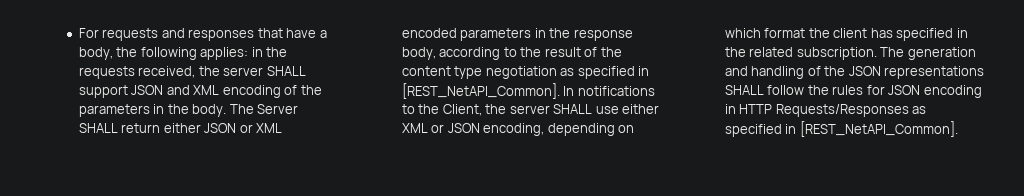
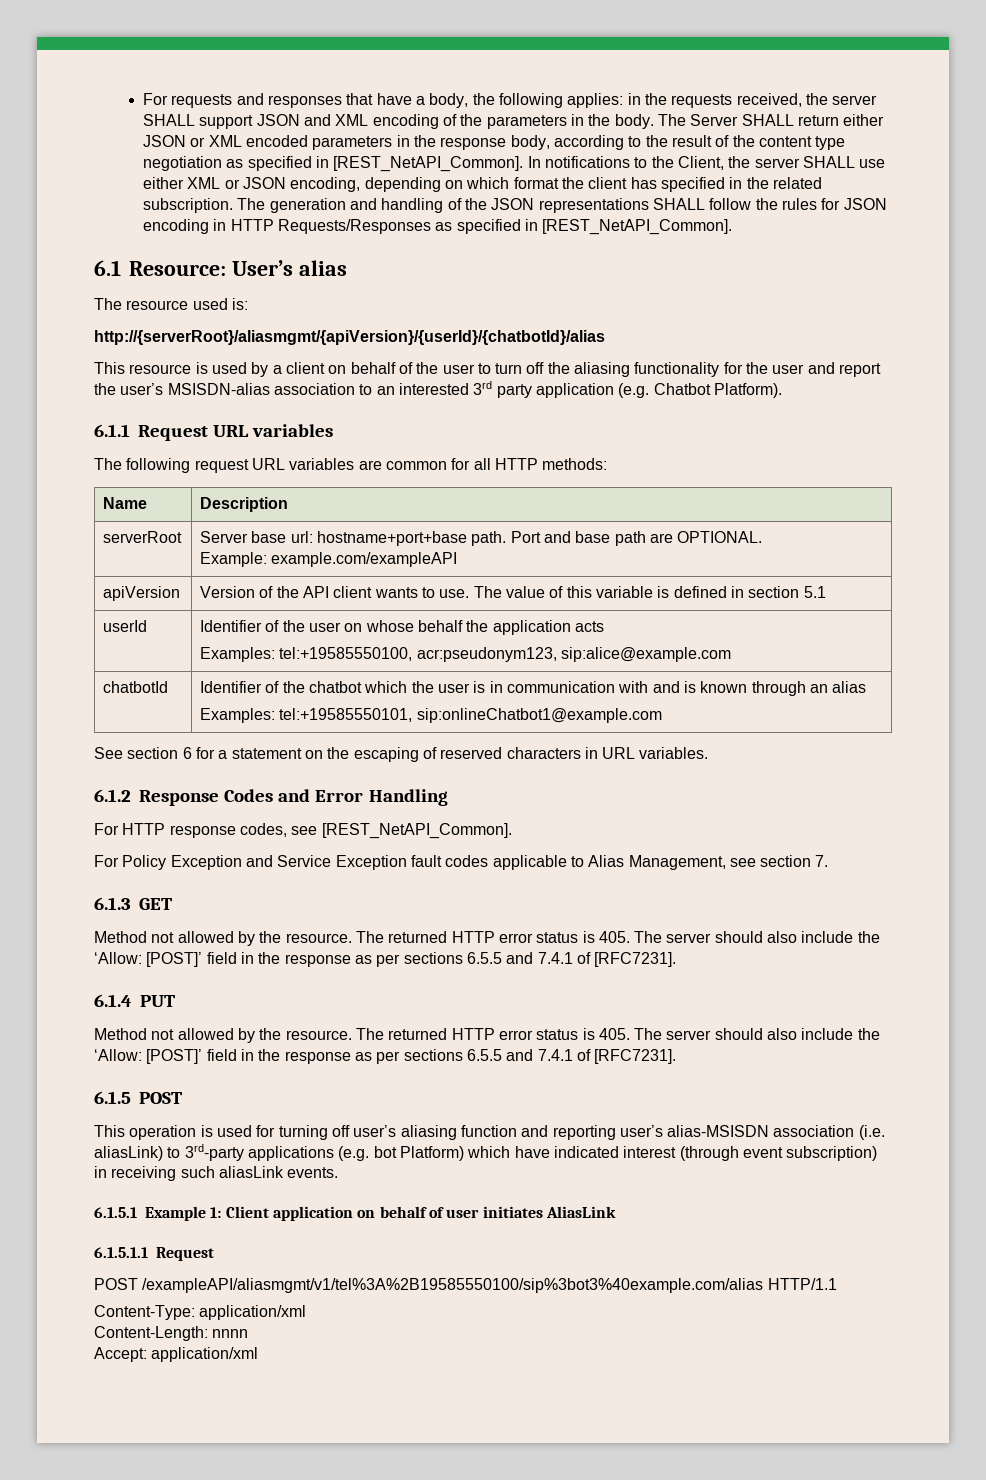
(958, 129) none -> [94,260,347,276] [94,298,248,310] [94,330,605,345] [94,362,882,377] [94,381,782,398] [94,424,334,441] [94,458,608,473] [103,497,148,509] [200,497,289,512] [103,531,183,543] [200,531,763,546] [200,552,458,567] [103,586,181,601] [200,586,826,598] [103,620,148,632] [200,620,604,635] [200,647,732,662] [103,681,169,693] [200,681,867,696] [200,708,662,723] [94,747,709,762] [94,789,448,806] [94,823,512,839] [94,855,829,870] [94,897,172,910] [94,931,880,946] [94,952,677,967] [94,994,175,1007] [94,1028,880,1043] [94,1049,677,1064] [94,1091,182,1104] [94,1125,885,1140] [94,1144,878,1161] [94,1166,339,1181] [94,1206,616,1221] [94,1247,214,1261] [94,1278,837,1293] [94,1305,307,1320] [94,1326,249,1341] [94,1347,259,1362] // 6.1 Resource: User’s alias // The resource used is: // http://{serverRoot}/aliasmgmt/{apiVersion}/{userId}/{chatbotId}/alias // This resource is used by a client on behalf of the user to turn off the aliasing functionality for the user and report the user’s MSISDN-alias association to an interested 3rd party application (e.g. Chatbot Platform). // 6.1.1 Request URL variables // The following request URL variables are common for all HTTP methods: // Name | Description // serverRoot | Server base url: hostname+port+base path. Port and base path are OPTIONAL. // Example: example.com/exampleAPI // apiVersion | Version of the API client wants to use. The value of this variable is defined in section 5.1 // userId | Identifier of the user on whose behalf the application acts // Examples: tel:+19585550100, acr:pseudonym123, sip:alice@example.com // chatbotId | Identifier of the chatbot which the user is in communication with and is known through an alias // Examples: tel:+19585550101, sip:onlineChatbot1@example.com // See section 6 for a statement on the escaping of reserved characters in URL variables. // 6.1.2 Response Codes and Error Handling // For HTTP response codes, see [REST_NetAPI_Common]. // For Policy Exception and Service Exception fault codes applicable to Alias Management, see section 7. // 6.1.3 GET // Method not allowed by the resource. The returned HTTP error status is 405. The server should also include the ‘Allow: [POST]’ field in the response as per sections 6.5.5 and 7.4.1 of [RFC7231]. // 6.1.4 PUT // Method not allowed by the resource. The returned HTTP error status is 405. The server should also include the ‘Allow: [POST]’ field in the response as per sections 6.5.5 and 7.4.1 of [RFC7231]. // 6.1.5 POST // This operation is used for turning off user’s aliasing function and reporting user’s alias-MSISDN association (i.e. aliasLink) to 3rd-party applications (e.g. bot Platform) which have indicated interest (through event subscription) in receiving such aliasLink events. // 6.1.5.1 Example 1: Client application on behalf of user initiates AliasLink // 6.1.5.1.1 Request // POST /exampleAPI/aliasmgmt/v1/tel%3A%2B19585550100/sip%3bot3%40example.com/alias HTTP/1.1 // Content-Type: application/xml // Content-Length: nnnn // Accept: application/xml

